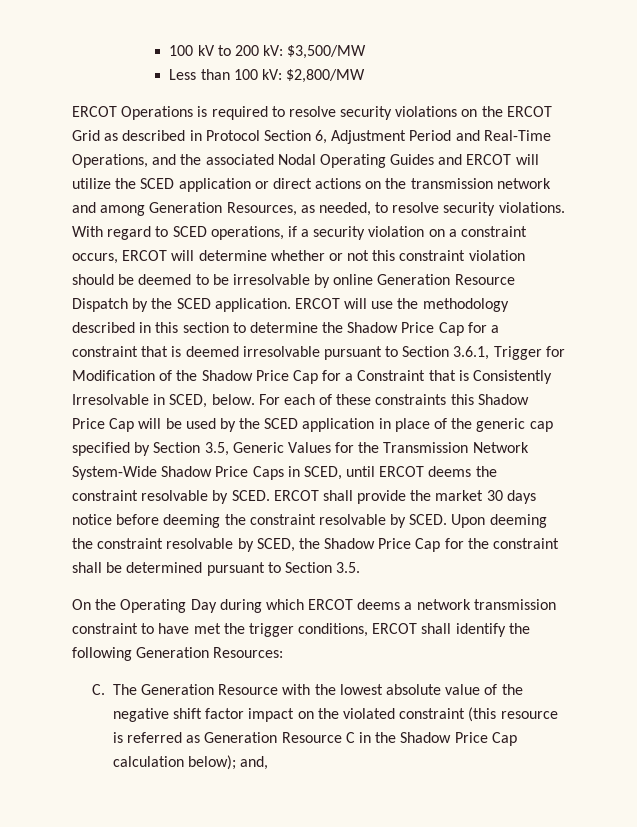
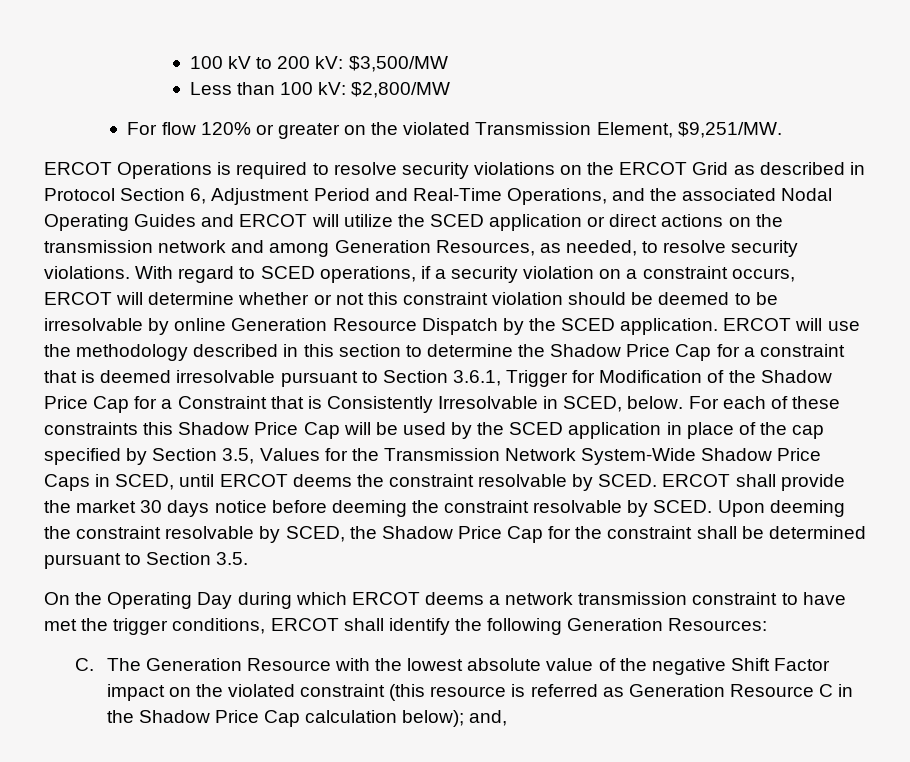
(366, 76) none -> [127,122,782,139] // For flow 120% or greater on the violated Transmission Element, $9,251/MW.
[476,418,526,432] generic -> (787, 428) none
[232,442,284,453] Generic -> (255, 456) none
[173,708,245,719] shift factor -> [730,658,831,671] Shift Factor

